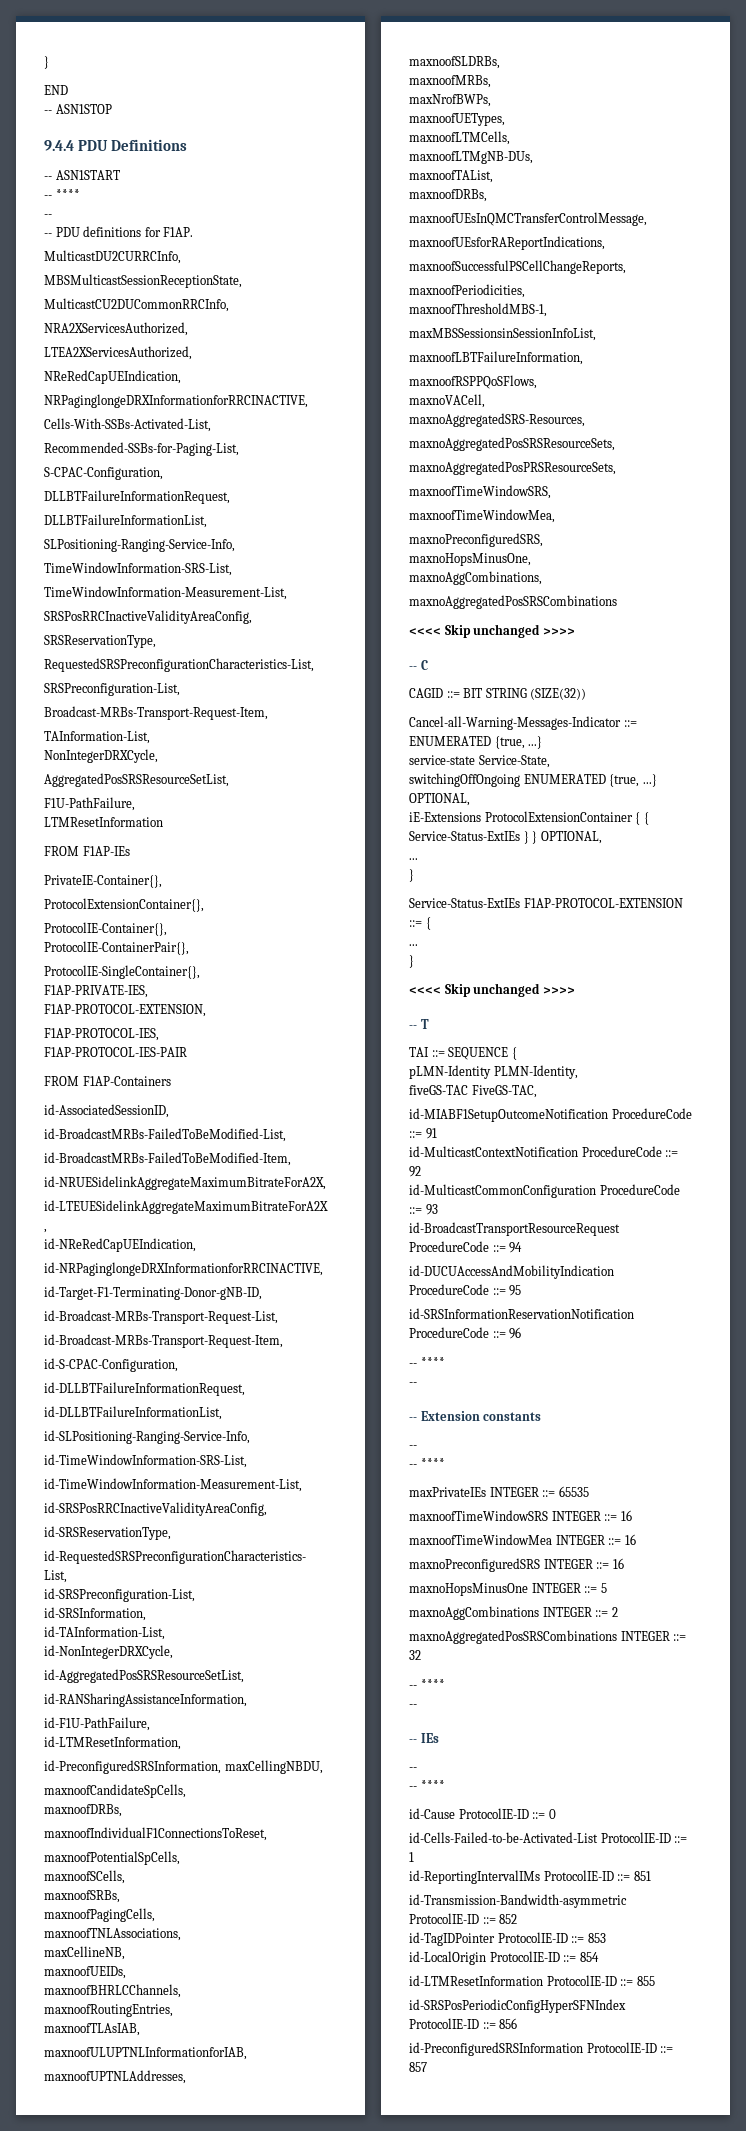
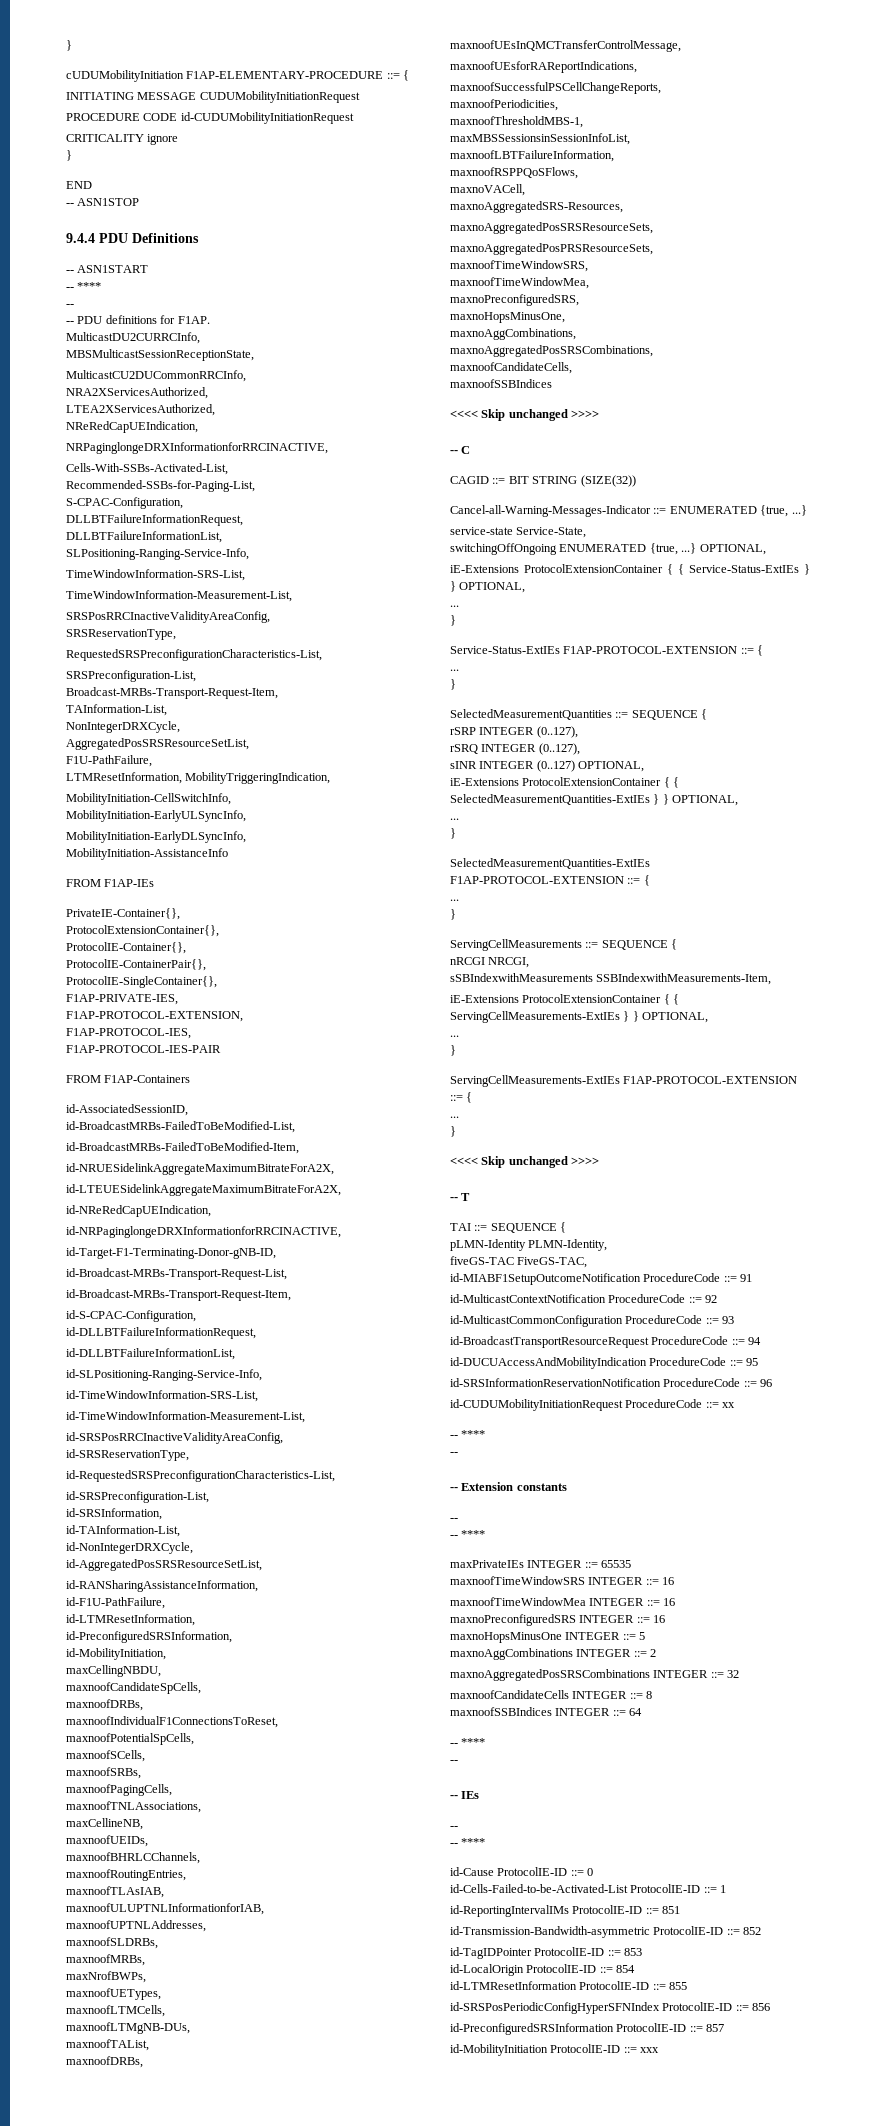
[44,56,49,69] } -> [66,40,72,51] [66,70,410,82] [66,91,360,103] [66,112,354,124] [66,134,179,145] [66,150,72,161] } // cUDUMobilityInitiation F1AP-ELEMENTARY-PROCEDURE ::= { // INITIATING MESSAGE CUDUMobilityInitiationRequest // PROCEDURE CODE id-CUDUMobilityInitiationRequest // CRITICALITY ignore // }
[44,817,163,827] LTMResetInformation -> [66,772,331,784] [66,793,231,805] [66,810,246,822] [66,831,246,843] [66,848,228,860] LTMResetInformation, MobilityTriggeringIndication, // MobilityInitiation-CellSwitchInfo, // MobilityInitiation-EarlyULSyncInfo, // MobilityInitiation-EarlyDLSyncInfo, // MobilityInitiation-AssistanceInfo
(221, 1767) none -> [66,1648,166,1660] // id-MobilityInitiation, //
[409,595,617,609] maxnoAggregatedPosSRSCombinations -> [450,345,653,357] [450,362,572,374] [450,379,552,388] maxnoAggregatedPosSRSCombinations, // maxnoofCandidateCells, // maxnoofSSBIndices
(414, 961) none -> [450,709,708,720] [450,726,578,738] [450,743,580,755] [450,760,645,772] [450,777,680,788] [450,794,739,806] [450,818,459,820] [450,828,456,839] [450,858,650,869] [450,875,650,886] [450,899,459,901] [450,909,456,920] [450,939,678,951] [450,957,530,968] [450,973,772,985] [450,994,680,1005] [450,1011,709,1023] [450,1035,459,1037] [450,1045,456,1056] [450,1075,798,1087] [450,1092,473,1103] [450,1116,459,1118] [450,1126,456,1137] // SelectedMeasurementQuantities ::= SEQUENCE { // rSRP INTEGER (0..127), // rSRQ INTEGER (0..127), // sINR INTEGER (0..127) OPTIONAL, // iE-Extensions ProtocolExtensionContainer { { SelectedMeasurementQuantities-ExtIEs } } OPTIONAL, // ... // } // SelectedMeasurementQuantities-ExtIEs F1AP-PROTOCOL-EXTENSION ::= { // ... // } // ServingCellMeasurements ::= SEQUENCE { // nRCGI NRCGI, // sSBIndexwithMeasurements SSBIndexwithMeasurements-Item, // iE-Extensions ProtocolExtensionContainer { { ServingCellMeasurements-ExtIEs } } OPTIONAL, // ... // } // ServingCellMeasurements-ExtIEs F1AP-PROTOCOL-EXTENSION ::= { // ... // }
(522, 1333) none -> [450,1399,736,1411] // id-CUDUMobilityInitiationRequest ProcedureCode ::= xx
(421, 1655) none -> [450,1690,653,1699] [450,1707,643,1716] // maxnoofCandidateCells INTEGER ::= 8 // maxnoofSSBIndices INTEGER ::= 64
(427, 2067) none -> [450,2044,660,2056] // id-MobilityInitiation ProtocolIE-ID ::= xxx

